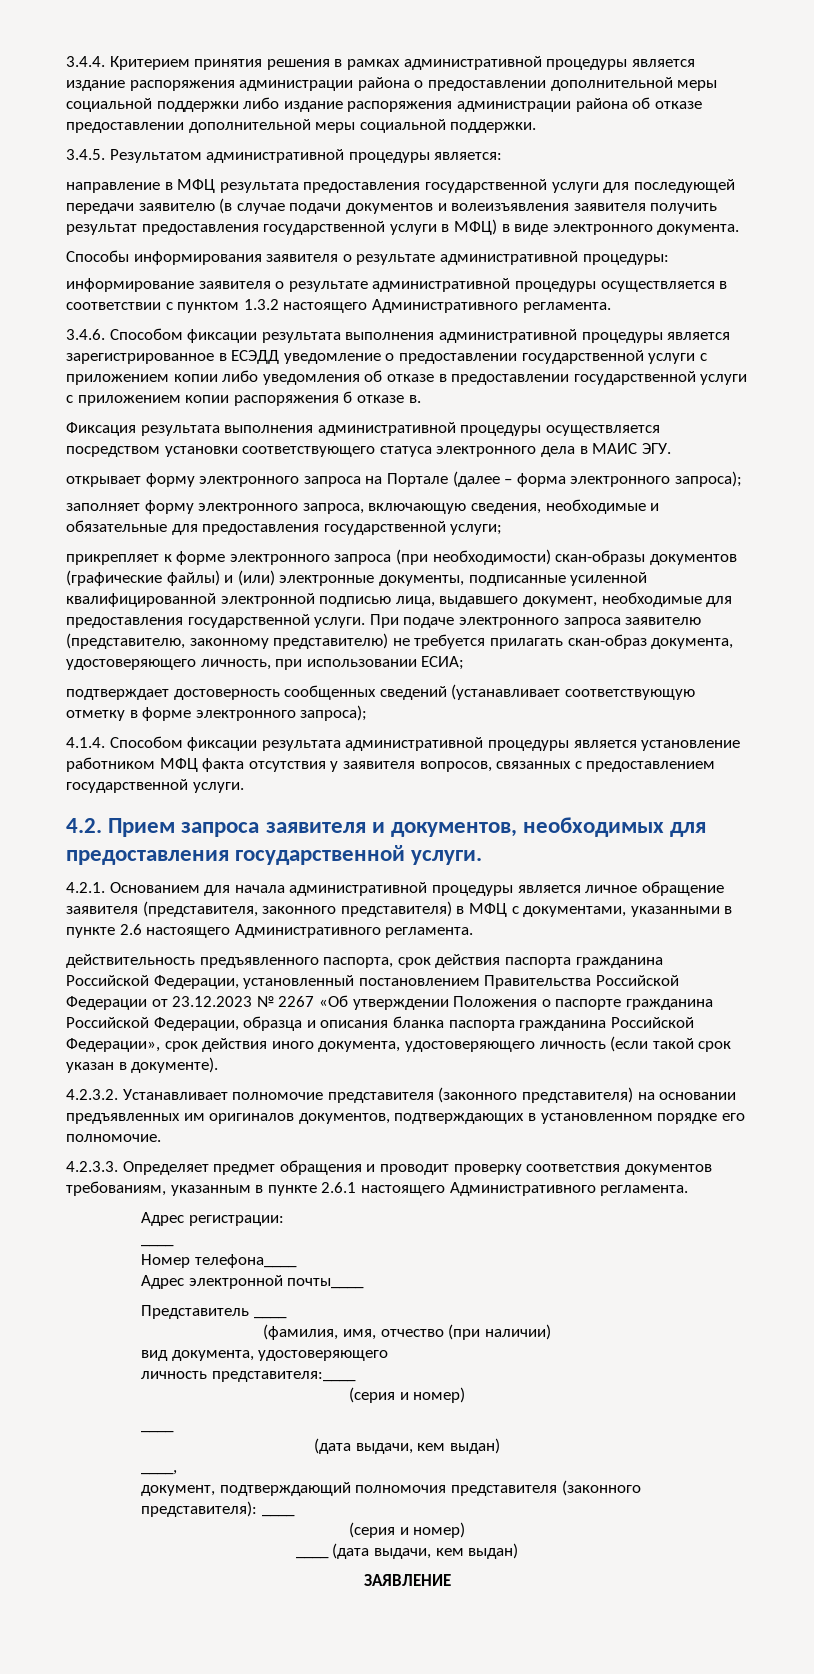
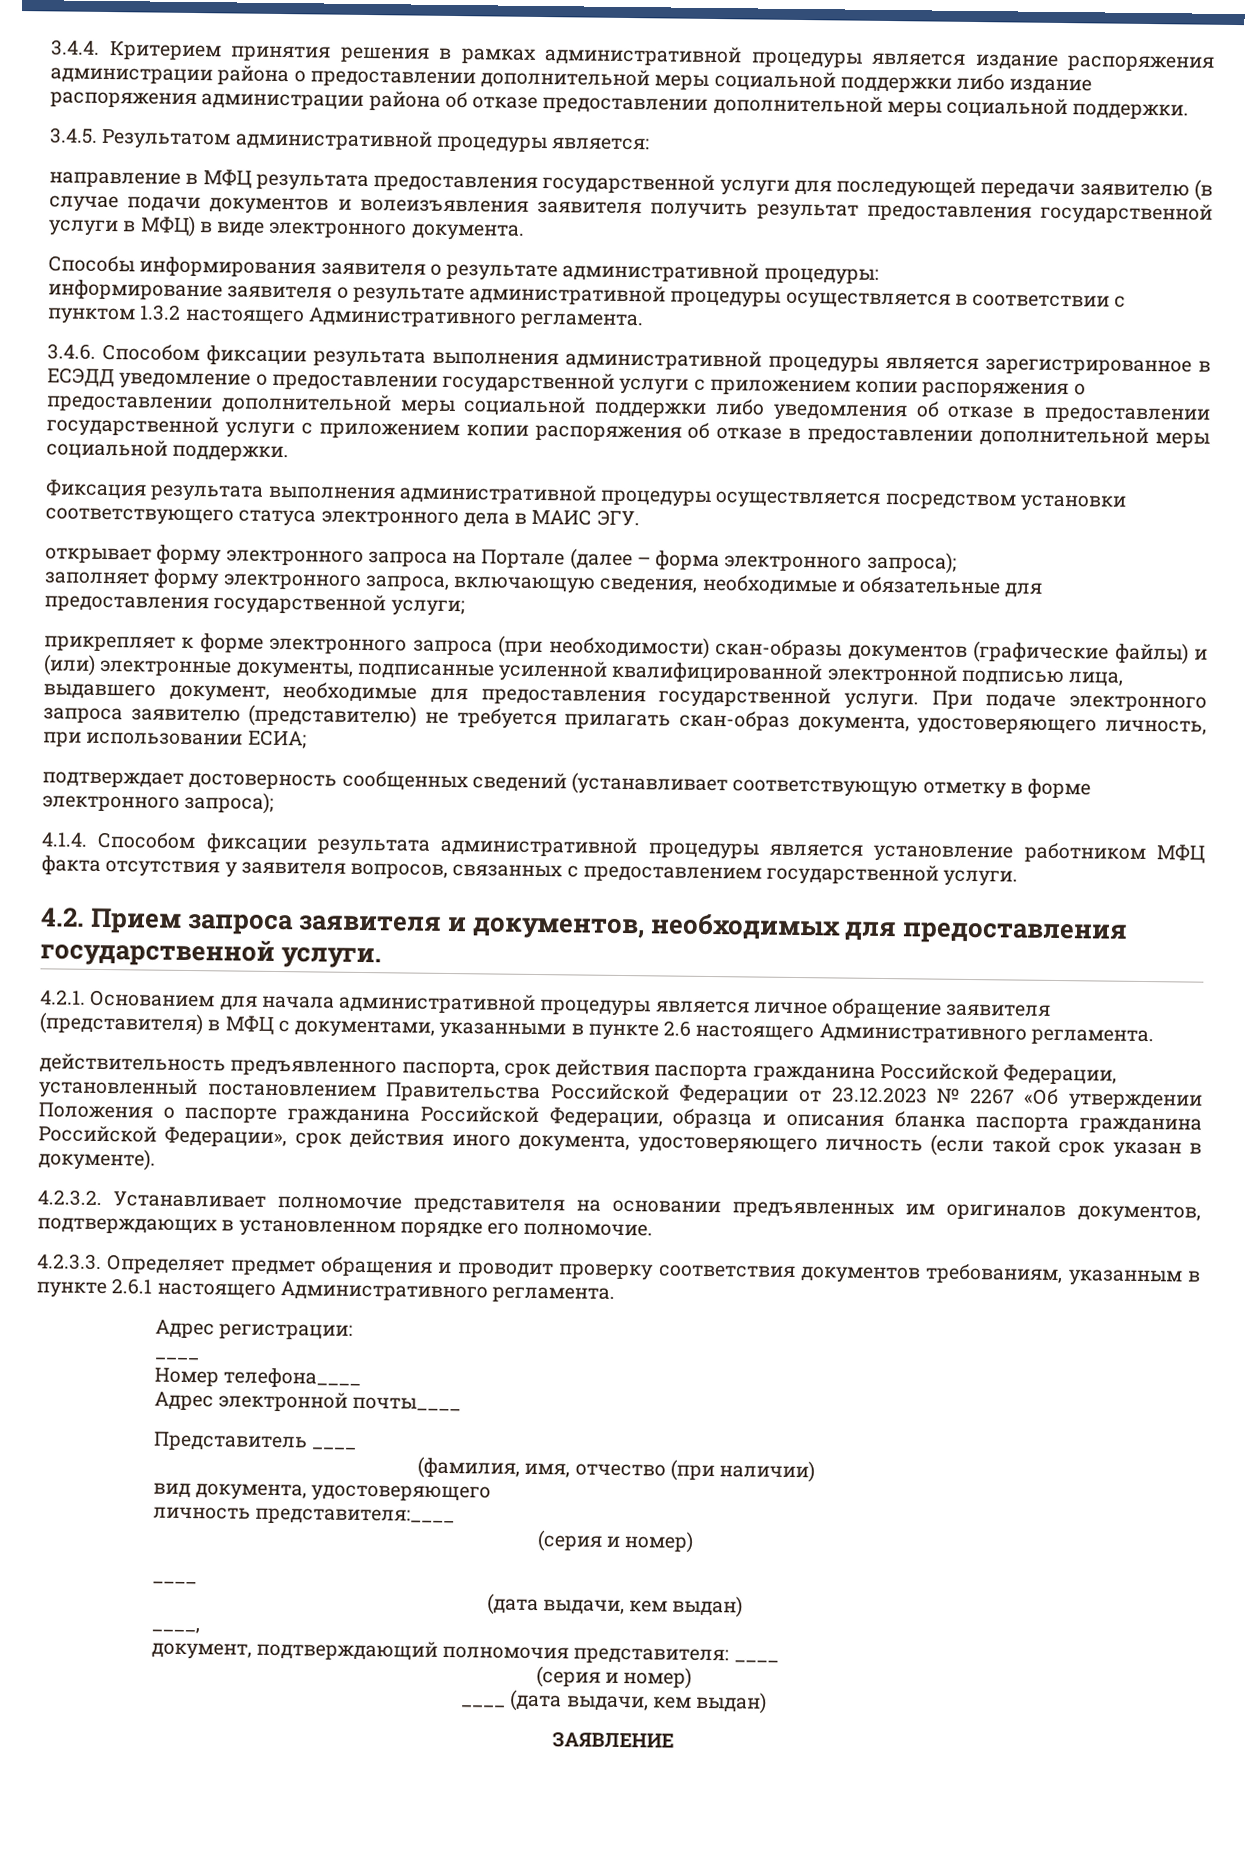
(218, 378) none -> [922,381,1086,399] [46,393,708,418] распоряжения о предоставлении дополнительной меры социальной поддержки
[343,391,421,403] б отказе в. -> [687,422,1210,448] [46,439,290,462] об отказе в предоставлении дополнительной меры социальной поддержки.
[66,633,389,649] (представителю, законному представителю) -> [248,704,418,728] (представителю)
[142,901,452,917] (представителя, законного представителя) -> [39,1012,203,1036] (представителя)
[438,1087,633,1103] (законного представителя) -> (565, 1206) none
[450,1480,641,1496] [141,1501,258,1517] представителя (законного представителя): -> [573,1647,730,1665] представителя:

